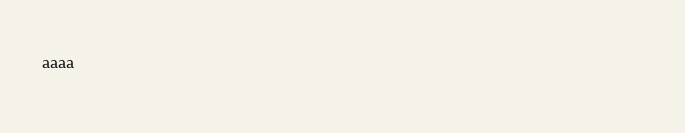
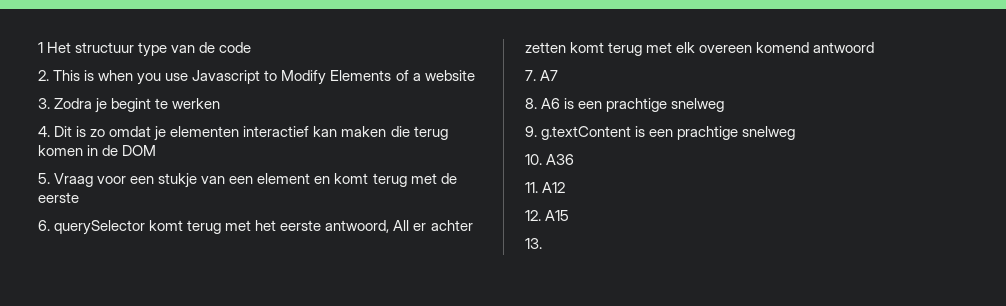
[42,60,74,68] aaaa -> [38,42,252,57] [38,70,475,85] [38,98,221,113] [38,126,448,141] [38,145,157,156] [38,173,457,188] [38,192,79,203] [38,220,473,235] [525,42,875,56] [525,70,559,81] [525,98,725,112] [525,126,796,140] [525,154,575,165] [525,182,566,193] [525,210,570,221] [525,238,542,249] 1 Het structuur type van de code // 2. This is when you use Javascript to Modify Elements of a website // 3. Zodra je begint te werken // 4. Dit is zo omdat je elementen interactief kan maken die terug komen in de DOM // 5. Vraag voor een stukje van een element en komt terug met de eerste // 6. querySelector komt terug met het eerste antwoord, All er achter zetten komt terug met elk overeen komend antwoord // 7. A7 // 8. A6 is een prachtige snelweg // 9. g.textContent is een prachtige snelweg // 10. A36 // 11. A12 // 12. A15 // 13.

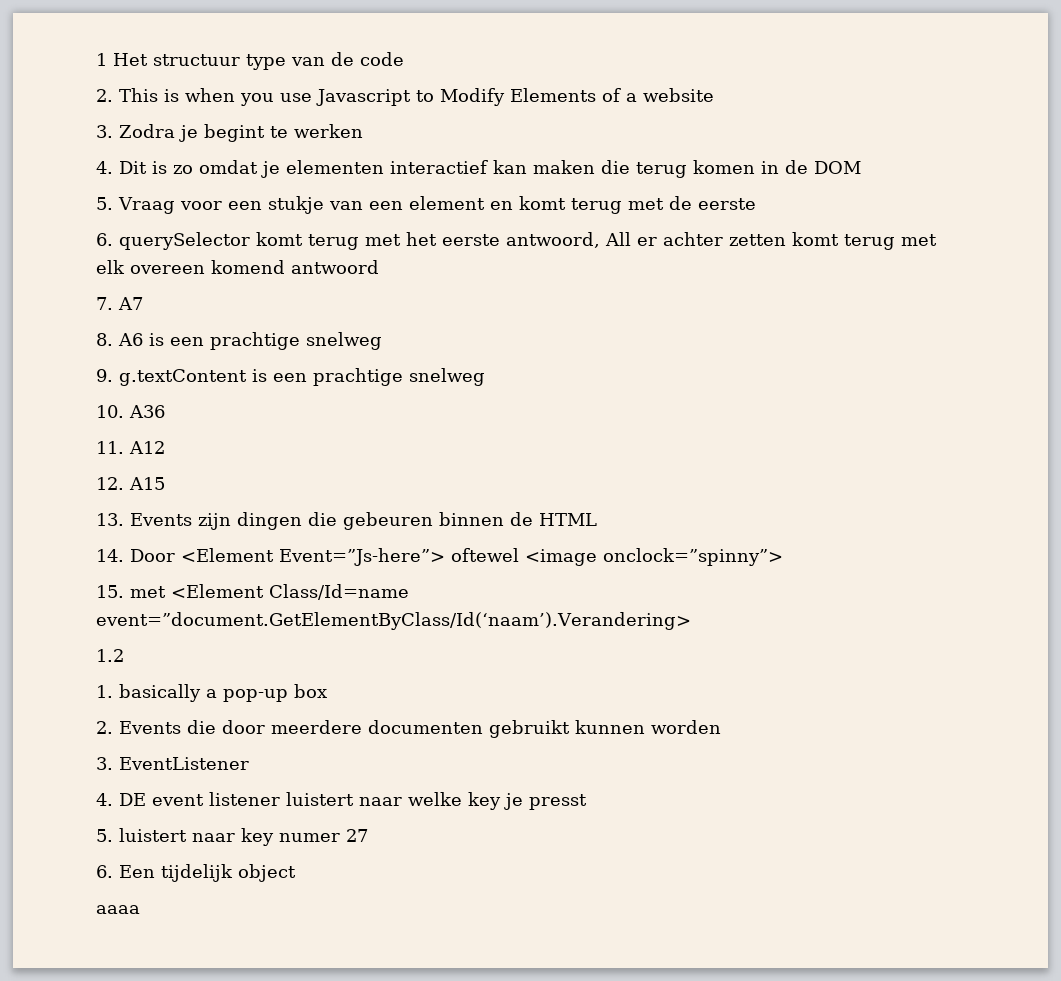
(542, 243) none -> [130,512,597,530] [96,548,783,566] [96,584,409,600] [96,612,691,630] [96,649,124,662] [96,684,327,702] [96,720,721,738] [96,757,249,770] [96,792,587,810] [96,828,368,846] [96,864,296,882] [96,905,140,914] Events zijn dingen die gebeuren binnen de HTML // 14. Door <Element Event=”Js-here”> oftewel <image onclock=”spinny”> // 15. met <Element Class/Id=name event=”document.GetElementByClass/Id(‘naam’).Verandering> // 1.2 // 1. basically a pop-up box // 2. Events die door meerdere documenten gebruikt kunnen worden // 3. EventListener // 4. DE event listener luistert naar welke key je presst // 5. luistert naar key numer 27 // 6. Een tijdelijk object // aaaa

